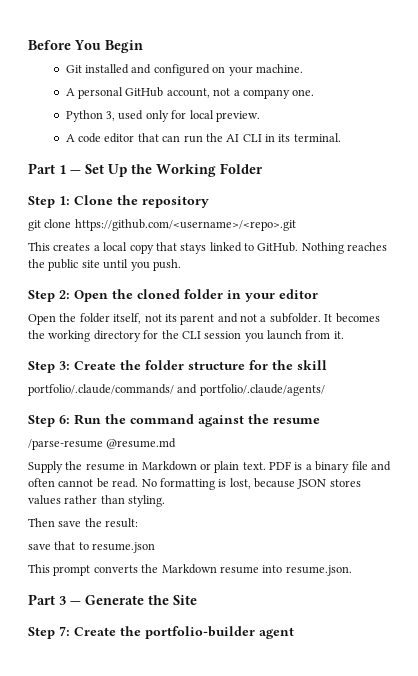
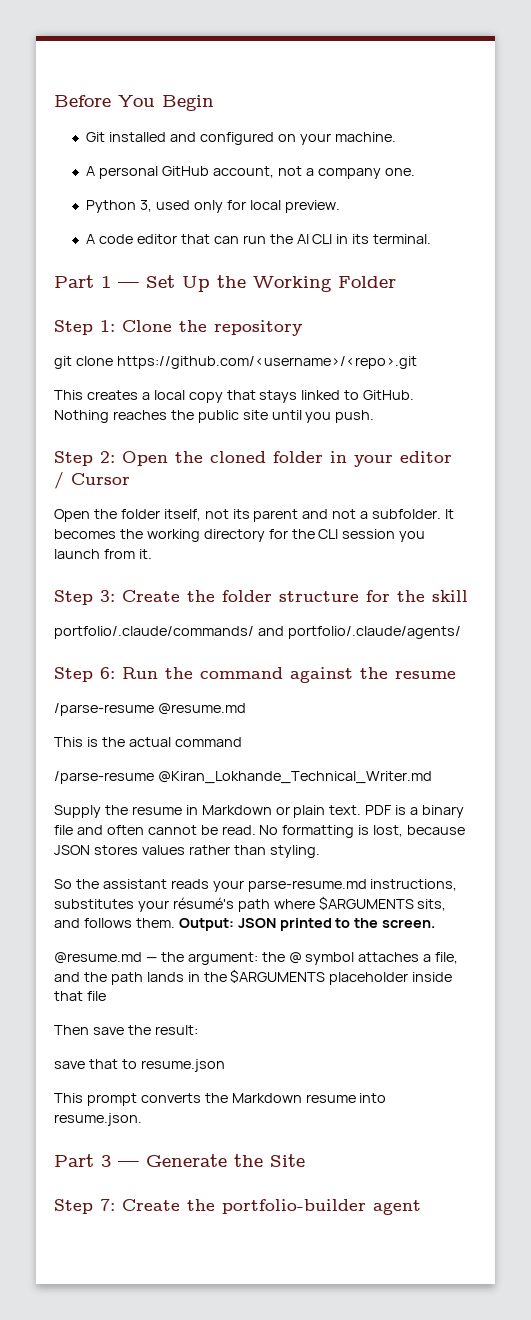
(318, 294) none -> [54,472,130,489] / Cursor
(177, 443) none -> [54,737,242,747] [54,771,432,784] // This is the actual command // /parse-resume @Kiran_Lokhande_Technical_Writer.md
(166, 501) none -> [54,879,458,892] [54,896,447,912] [54,918,436,931] [54,952,459,965] [54,969,453,985] [54,991,106,1001] // So the assistant reads your parse-resume.md instructions, substitutes your résumé's path where $ARGUMENTS sits, and follows them. Output: JSON printed to the screen. // @resume.md — the argument: the @ symbol attaches a file, and the path lands in the $ARGUMENTS placeholder inside that file

